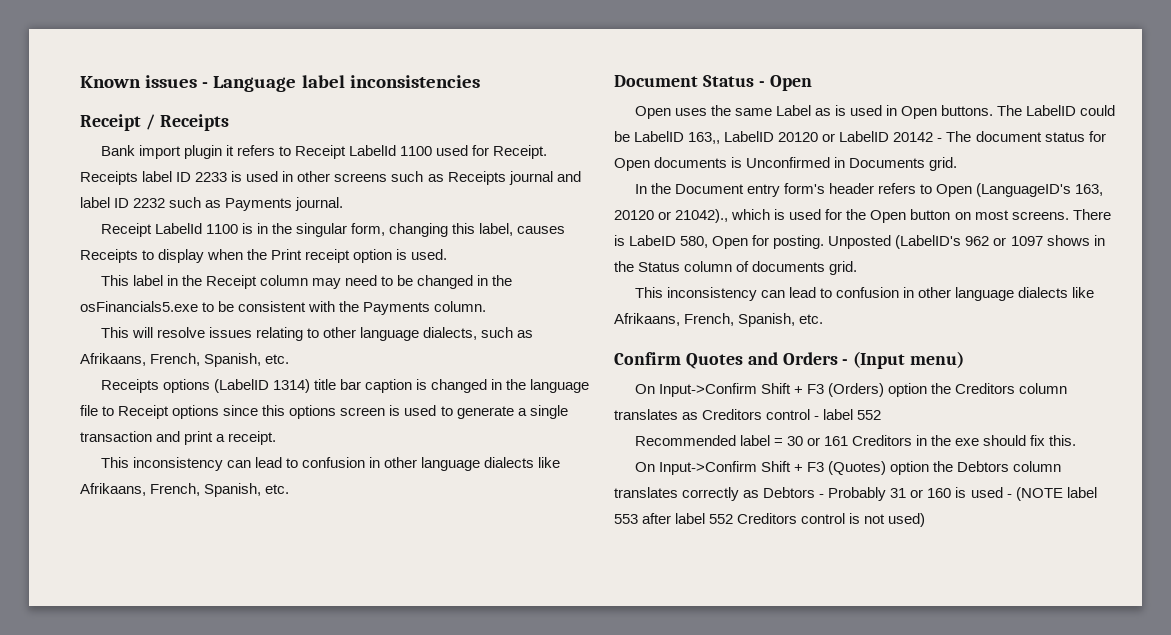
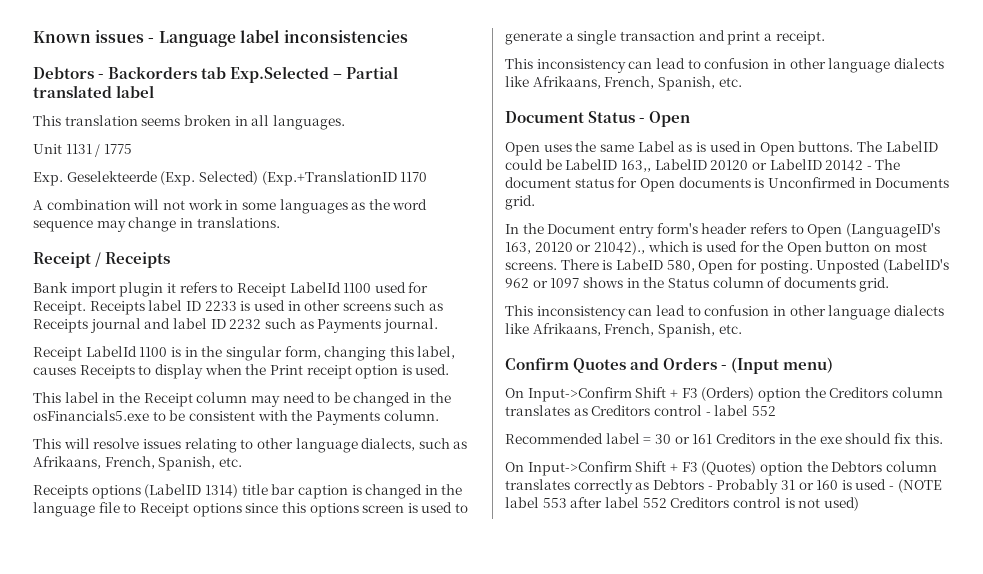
(480, 81) none -> [33,66,399,83] [33,85,155,98] [33,115,345,130] [33,144,132,157] [33,171,428,186] [33,199,428,214] [33,217,280,232] // Debtors - Backorders tab Exp.Selected – Partial translated label // This translation seems broken in all languages. // Unit 1131 / 1775 // Exp. Geselekteerde (Exp. Selected) (Exp.+TranslationID 1170 // A combination will not work in some languages as the word sequence may change in translations.

